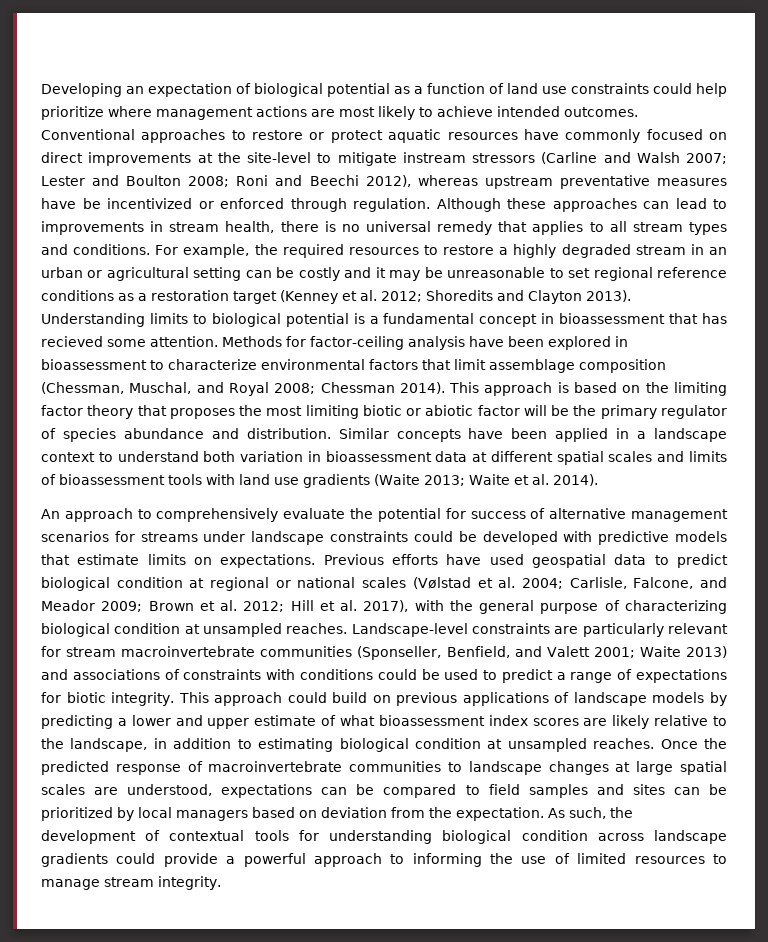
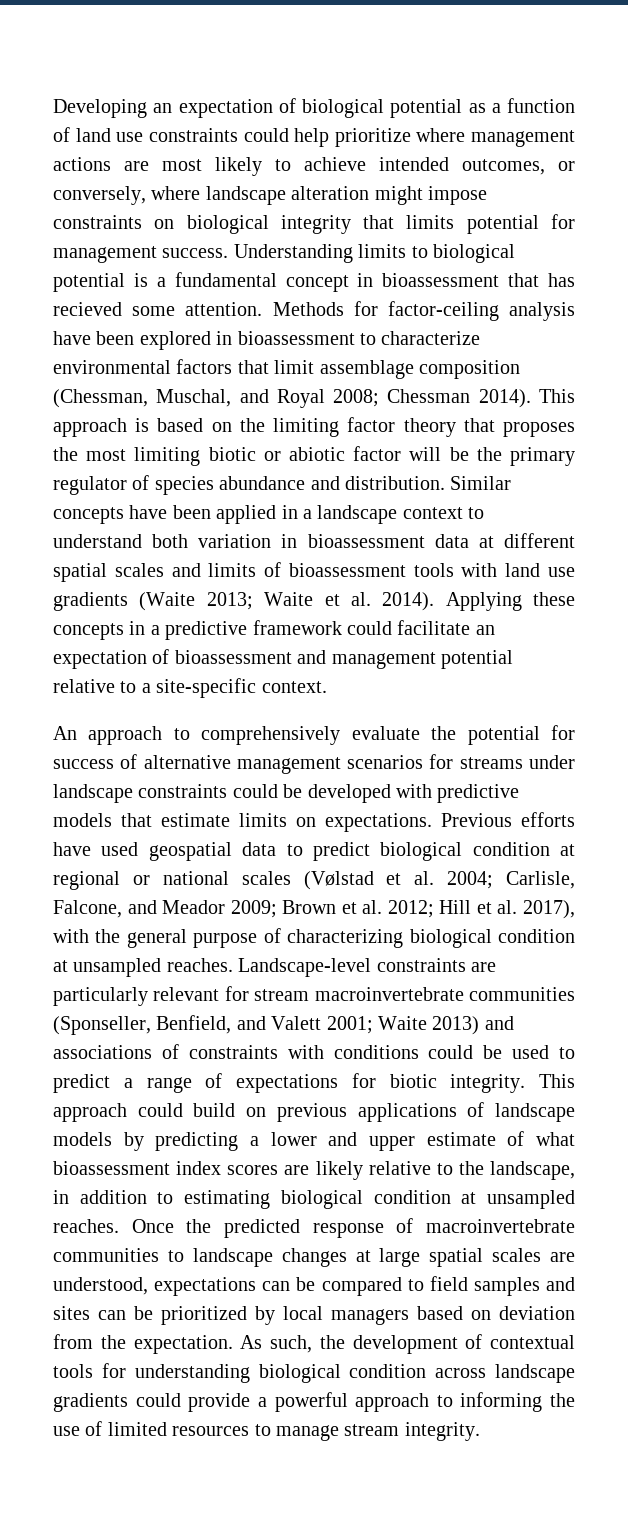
[564,107,638,117] [41,129,728,143] [41,152,727,166] [41,175,727,189] [41,198,727,212] [41,221,727,235] [41,244,727,258] [41,267,727,281] [41,290,631,304] outcomes. Conventional approaches to restore or protect aquatic resources have commonly focused on direct improvements at the site-level to mitigate instream stressors (Carline and Walsh 2007; Lester and Boulton 2008; Roni and Beechi 2012), whereas upstream preventative measures have be incentivized or enforced through regulation. Although these approaches can lead to improvements in stream health, there is no universal remedy that applies to all stream types and conditions. For example, the required resources to restore a highly degraded stream in an urban or agricultural setting can be costly and it may be unreasonable to set regional reference conditions as a restoration target (Kenney et al. 2012; Shoredits and Clayton 2013). -> [462,159,575,175] [53,186,487,205] [53,214,575,234] [53,246,229,263] outcomes, or conversely, where landscape alteration might impose constraints on biological integrity that limits potential for management success.
(598, 480) none -> [445,592,575,611] [53,620,495,640] [53,649,513,669] [53,678,327,698] Applying these concepts in a predictive framework could facilitate an expectation of bioassessment and management potential relative to a site-specific context.

